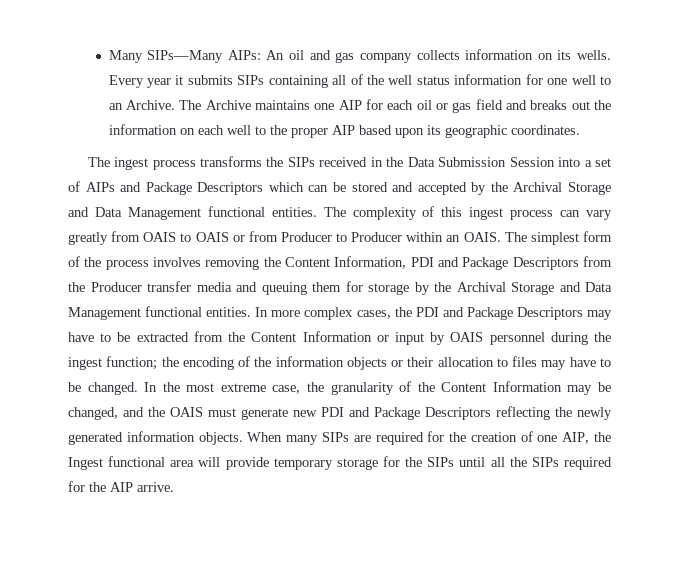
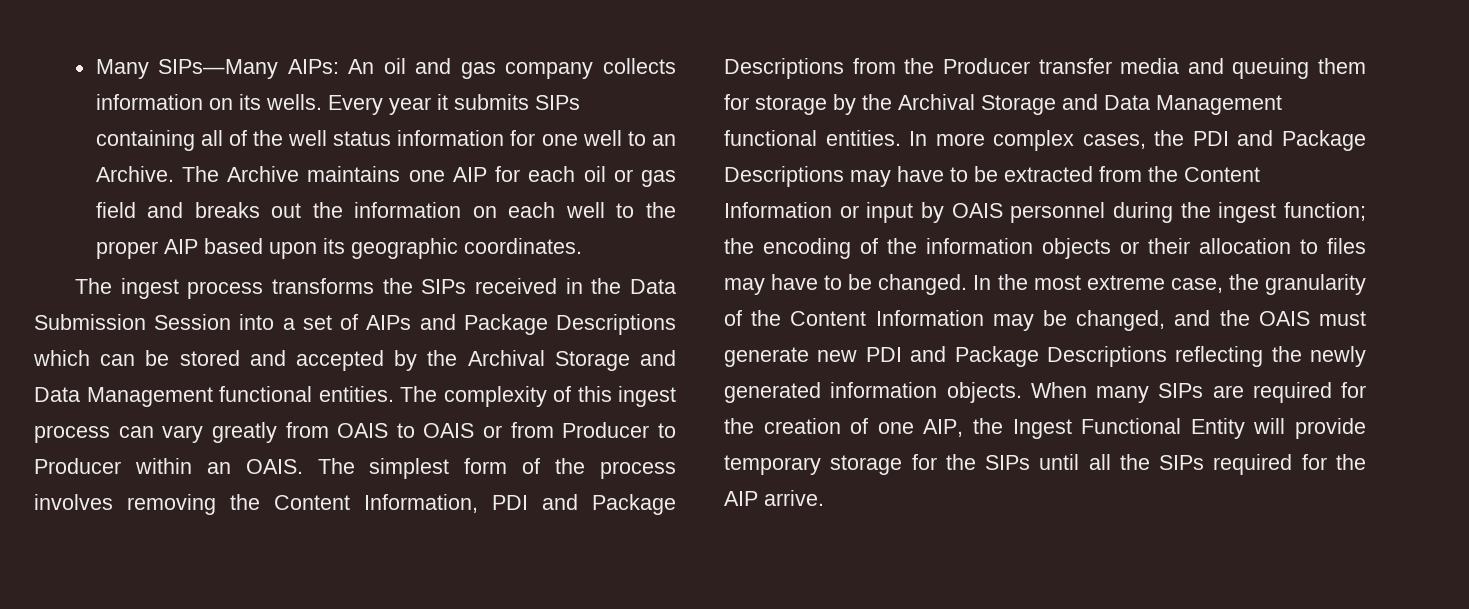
[197,182,264,195] Descriptors -> [556,314,676,335] Descriptions
[512,257,579,270] Descriptors -> [724,58,844,79] Descriptions
[516,307,583,320] Descriptors -> [724,166,844,187] Descriptions
[425,407,491,420] Descriptors -> [1046,346,1167,367] Descriptions
[108,456,195,467] functional area -> [1081,418,1245,439] Functional Entity

